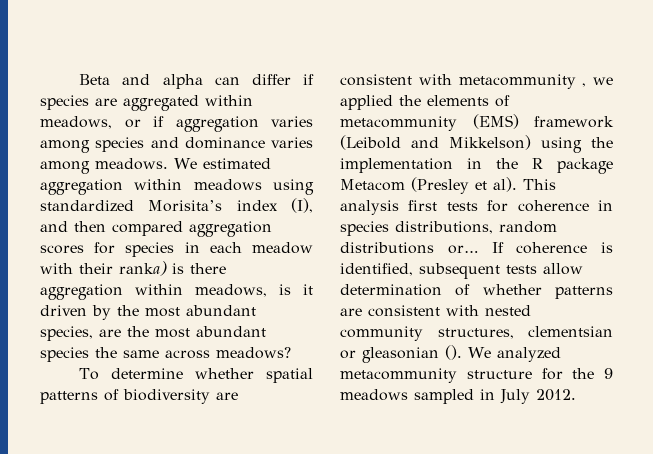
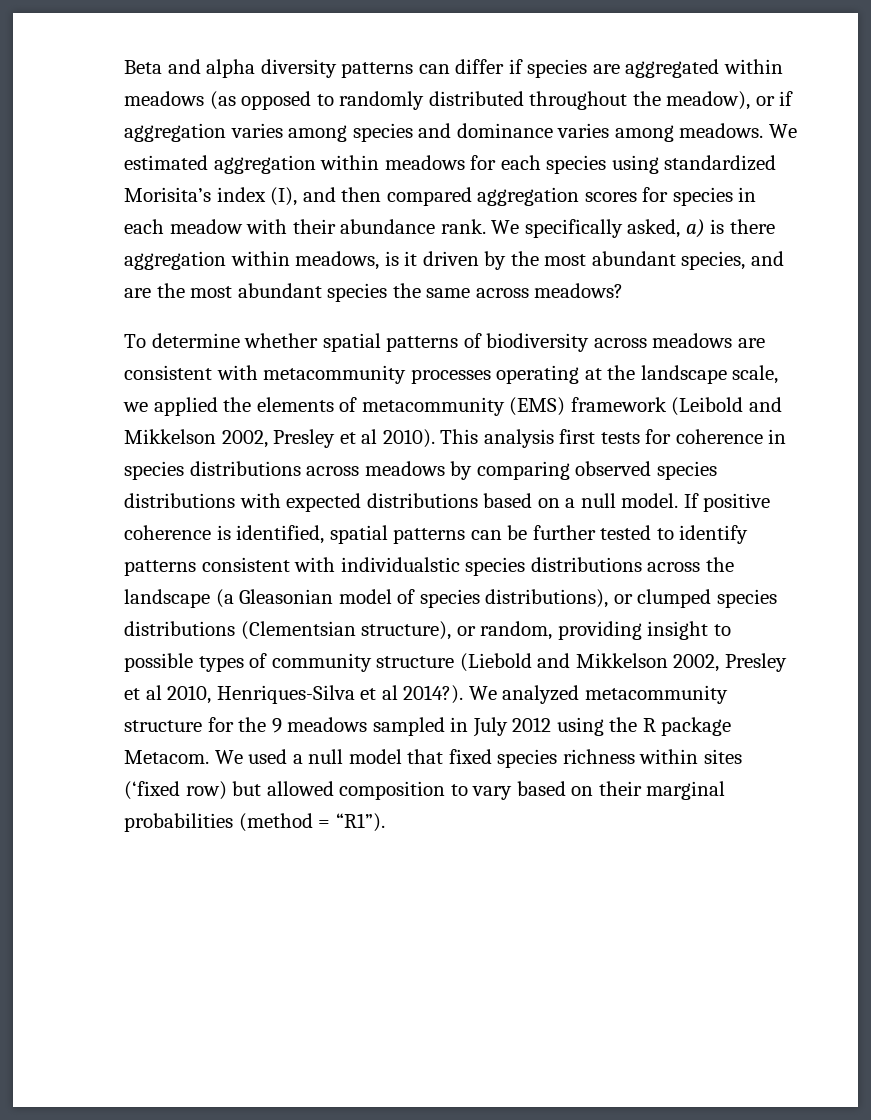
(203, 81) none -> [260,59,414,78] diversity patterns
[40,116,112,129] meadows, -> [124,91,751,110] meadows (as opposed to randomly distributed throughout the meadow),
(262, 185) none -> [470,155,607,174] for each species
[119,261,167,276] ranka) -> [340,219,705,238] abundance rank. We specifically asked, a)
(93, 333) none -> [750,251,784,266] and
(210, 396) none -> [593,333,733,348] across meadows
[582,83,587,87] , -> [410,365,779,384] processes operating at the landscape scale,
[449,135,613,153] [340,158,613,174] [340,177,517,194] Mikkelson) using the implementation in the R package Metacom (Presley et al). -> [124,429,435,448] Mikkelson 2002, Presley et al 2010).
[395,221,557,234] [340,242,613,254] [340,263,583,279] [340,284,613,299] [340,305,531,317] [340,326,613,341] [340,345,462,363] distributions, random distributions or… If coherence is identified, subsequent tests allow determination of whether patterns are consistent with nested community structures, clementsian or gleasonian (). -> [189,461,717,480] [124,493,771,512] [124,525,749,544] [124,557,734,576] [124,589,777,608] [124,621,731,640] [124,653,787,672] [124,685,464,704] distributions across meadows by comparing observed species distributions with expected distributions based on a null model. If positive coherence is identified, spatial patterns can be further tested to identify patterns consistent with individualstic species distributions across the landscape (a Gleasonian model of species distributions), or clumped species distributions (Clementsian structure), or random, providing insight to possible types of community structure (Liebold and Mikkelson 2002, Presley et al 2010, Henriques-Silva et al 2014?).
[536,389,576,401] 2012. -> [512,717,732,736] [124,749,742,768] [124,781,726,800] [124,813,385,832] 2012 using the R package Metacom. We used a null model that fixed species richness within sites (‘fixed row) but allowed composition to vary based on their marginal probabilities (method = “R1”).

